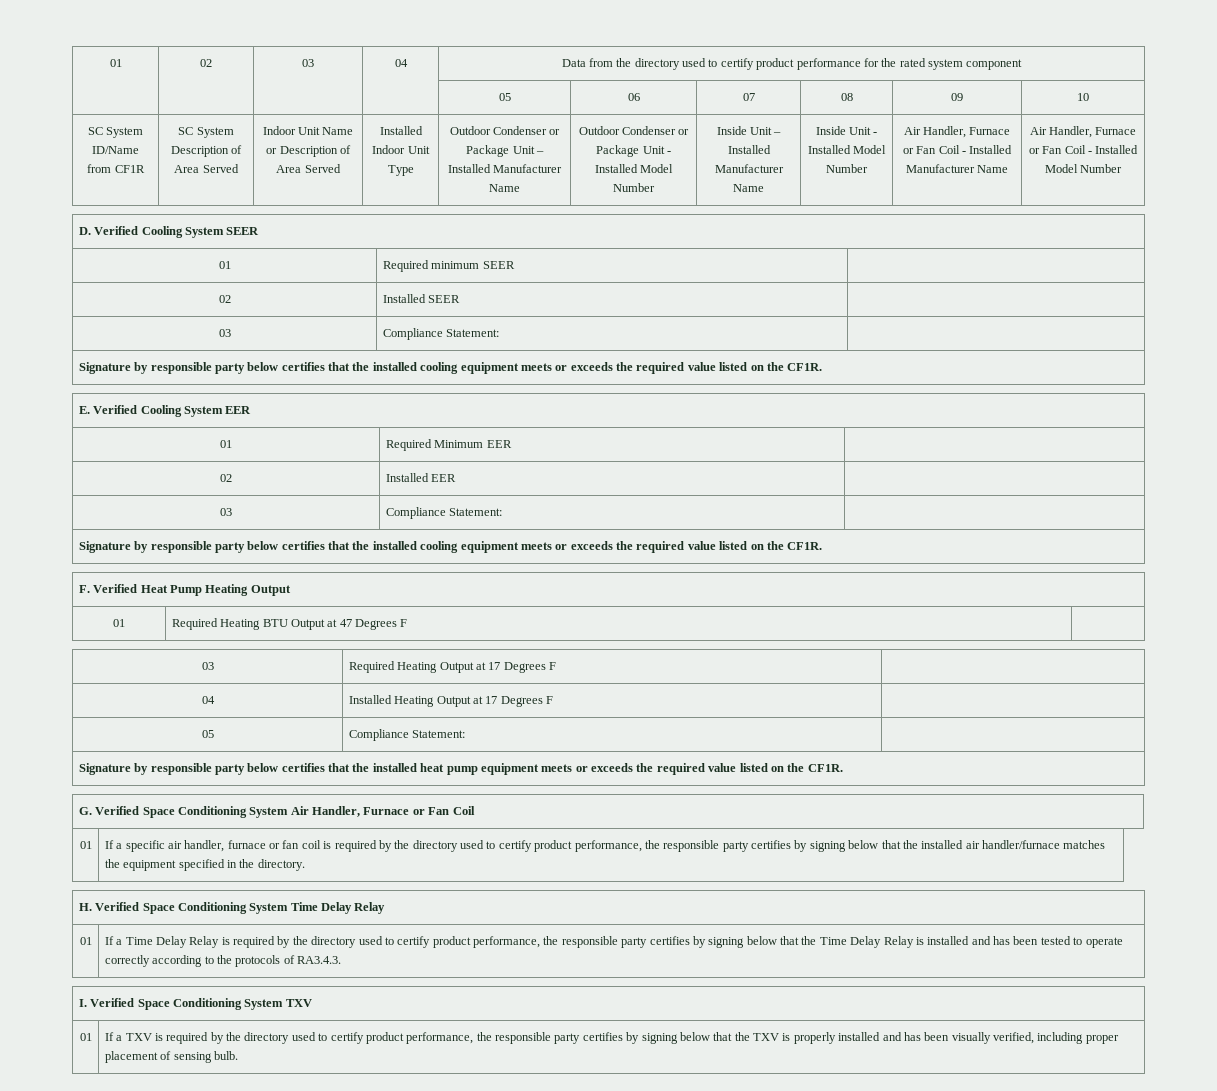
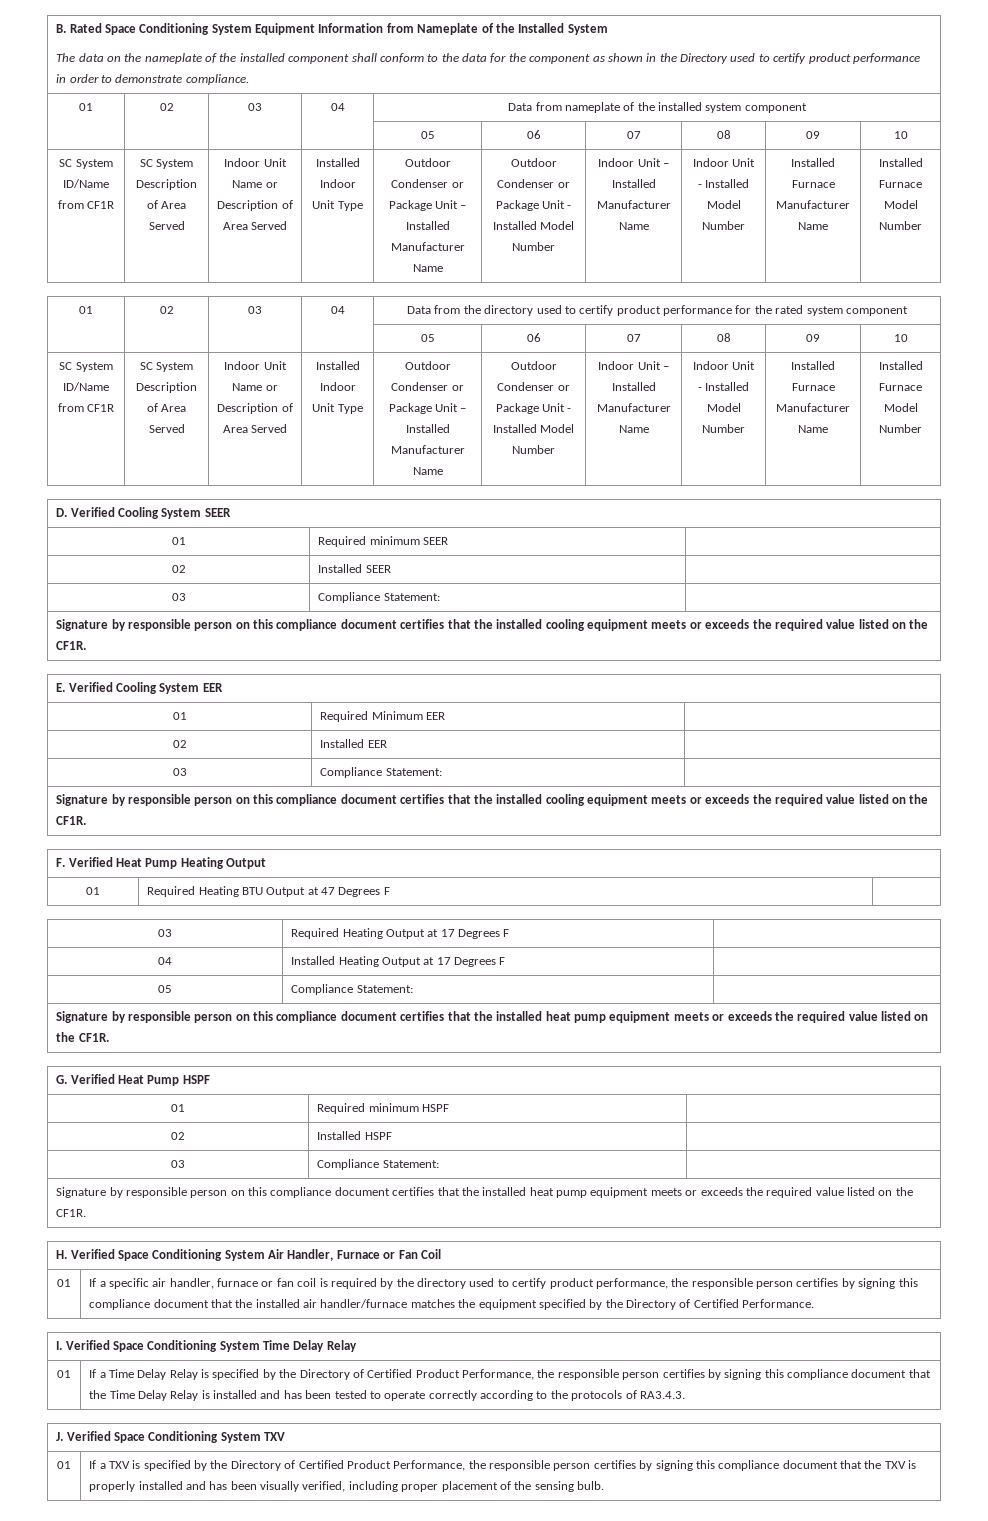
(109, 63) none -> [56,23,608,35] [56,53,920,64] [56,74,249,85] [79,103,93,111] [159,103,174,111] [248,103,262,111] [330,103,345,111] [508,102,807,113] [420,131,435,139] [526,130,541,139] [626,131,641,139] [716,130,731,139] [806,131,820,139] [893,131,908,139] [59,159,113,169] [63,179,109,188] [57,200,115,209] [139,159,194,169] [136,179,197,190] [146,200,187,209] [148,221,185,230] [224,158,287,167] [232,180,278,188] [217,200,293,211] [222,221,288,230] [315,158,360,167] [319,179,356,188] [312,200,363,211] [404,158,451,167] [391,179,464,188] [388,200,467,211] [405,221,450,230] [390,242,465,251] [412,264,443,272] [510,158,557,167] [497,179,570,188] [495,200,572,211] [492,221,575,230] [512,242,555,251] [598,158,669,167] [611,179,656,188] [596,200,671,209] [618,222,649,230] [692,158,756,167] [697,179,750,188] [706,200,741,209] [702,221,745,230] [791,158,835,167] [791,180,835,188] [776,200,850,209] [798,222,828,230] [878,158,923,167] [879,180,922,188] [883,200,918,209] [879,221,922,230] B. Rated Space Conditioning System Equipment Information from Nameplate of the Installed System // The data on the nameplate of the installed component shall conform to the data for the component as shown in the Directory used to certify product performance in order to demonstrate compliance. // 01 | 02 | 03 | 04 | Data from nameplate of the installed system component // | | | | 05 | 06 | 07 | 08 | 09 | 10 // SC System ID/Name from CF1R | SC System Description of Area Served | Indoor Unit Name or Description of Area Served | Installed Indoor Unit Type | Outdoor Condenser or Package Unit – Installed Manufacturer Name | Outdoor Condenser or Package Unit - Installed Model Number | Indoor Unit – Installed Manufacturer Name | Indoor Unit - Installed Model Number | Installed Furnace Manufacturer Name | Installed Furnace Model Number //
[716,126,782,135] [727,145,771,154] [714,164,784,173] [733,184,764,192] [815,126,878,135] [807,145,887,154] [826,164,868,173] [903,126,1011,138] [902,145,1013,154] [905,164,1009,173] [1029,126,1137,138] [1028,145,1139,154] Inside Unit – Installed Manufacturer Name | Inside Unit - Installed Model Number | Air Handler, Furnace or Fan Coil - Installed Manufacturer Name | Air Handler, Furnace or Fan Coil - Installed -> [598,361,669,370] [611,382,656,391] [596,403,671,412] [618,425,649,433] [692,361,756,370] [697,382,750,391] [706,403,741,412] [702,424,745,433] [791,361,835,370] [791,383,835,391] [776,403,850,412] [798,425,828,433] [878,361,923,370] [879,383,922,391] Indoor Unit – Installed Manufacturer Name | Indoor Unit - Installed Model Number | Installed Furnace Manufacturer Name | Installed Furnace
[214,362,279,374] party below -> [194,619,397,631] person on this compliance document
[214,541,279,553] party below -> [194,794,397,806] person on this compliance document
[214,763,279,775] party below -> [194,1011,397,1023] person on this compliance document
(140, 810) none -> [117,1075,210,1086] [171,1104,185,1112] [317,1103,449,1114] [171,1132,185,1140] [317,1131,392,1140] [171,1160,185,1168] [317,1159,439,1170] [56,1187,913,1198] [56,1209,87,1217] [56,1249,115,1259] Heat Pump HSPF // 01 | Required minimum HSPF | // 02 | Installed HSPF | // 03 | Compliance Statement: | // Signature by responsible person on this compliance document certifies that the installed heat pump equipment meets or exceeds the required value listed on the CF1R. // H. Verified
[722,840,879,852] party certifies by signing below -> [756,1278,918,1289] [89,1299,209,1310] person certifies by signing this compliance document
[226,859,305,871] [78,903,92,911] in the directory. // H. -> [589,1299,815,1310] [56,1341,63,1350] by the Directory of Certified Performance. // I.
[233,936,777,948] required by the directory used to certify product performance, the responsible party certifies by signing below -> [212,1369,907,1380] specified by the Directory of Certified Product Performance, the responsible person certifies by signing this compliance document
[78,999,87,1007] I. -> [56,1432,64,1441] J.
[166,1032,710,1044] required by the directory used to certify product performance, the responsible party certifies by signing below -> [143,1460,838,1471] specified by the Directory of Certified Product Performance, the responsible person certifies by signing this compliance document
(172, 1055) none -> [514,1481,532,1490] the

